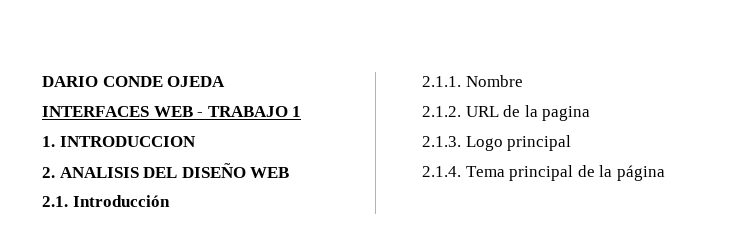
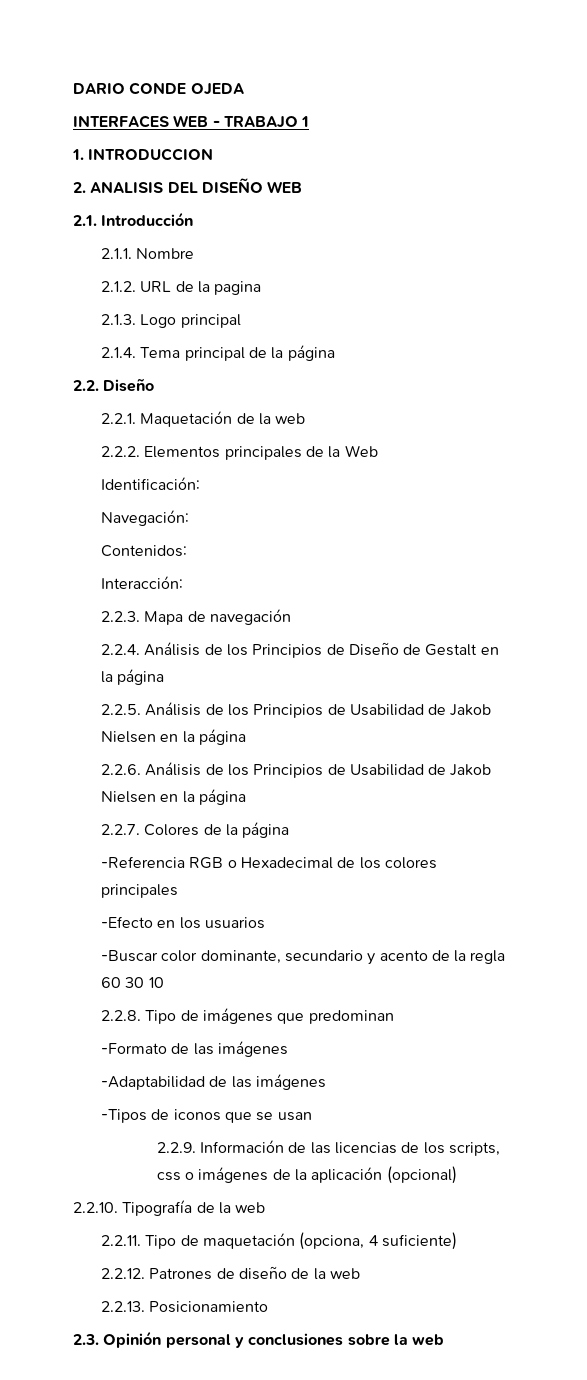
(665, 173) none -> [73,378,155,392] [100,411,306,427] [100,445,378,460] [100,477,200,490] [100,510,189,526] [100,545,187,557] [100,576,183,589] [100,609,291,625] [100,642,499,658] [100,669,165,685] [100,702,492,718] [100,729,246,745] [100,762,492,778] [100,789,246,805] [100,822,290,838] [100,856,437,869] [100,884,178,898] [100,916,265,929] [100,950,506,965] [100,977,164,988] [100,1008,394,1024] [100,1041,288,1057] [100,1074,326,1090] [100,1109,312,1123] [156,1140,500,1156] [156,1166,457,1184] [73,1200,266,1216] [100,1232,457,1250] [100,1266,360,1280] [100,1301,269,1313] [73,1331,445,1348] // 2.2. Diseño // 2.2.1. Maquetación de la web // 2.2.2. Elementos principales de la Web // Identificación: // Navegación: // Contenidos: // Interacción: // 2.2.3. Mapa de navegación // 2.2.4. Análisis de los Principios de Diseño de Gestalt en la página // 2.2.5. Análisis de los Principios de Usabilidad de Jakob Nielsen en la página // 2.2.6. Análisis de los Principios de Usabilidad de Jakob Nielsen en la página // 2.2.7. Colores de la página // -Referencia RGB o Hexadecimal de los colores principales // -Efecto en los usuarios // -Buscar color dominante, secundario y acento de la regla 60 30 10 // 2.2.8. Tipo de imágenes que predominan // -Formato de las imágenes // -Adaptabilidad de las imágenes // -Tipos de iconos que se usan // 2.2.9. Información de las licencias de los scripts, css o imágenes de la aplicación (opcional) // 2.2.10. Tipografía de la web // 2.2.11. Tipo de maquetación (opciona, 4 suficiente) // 2.2.12. Patrones de diseño de la web // 2.2.13. Posicionamiento // 2.3. Opinión personal y conclusiones sobre la web

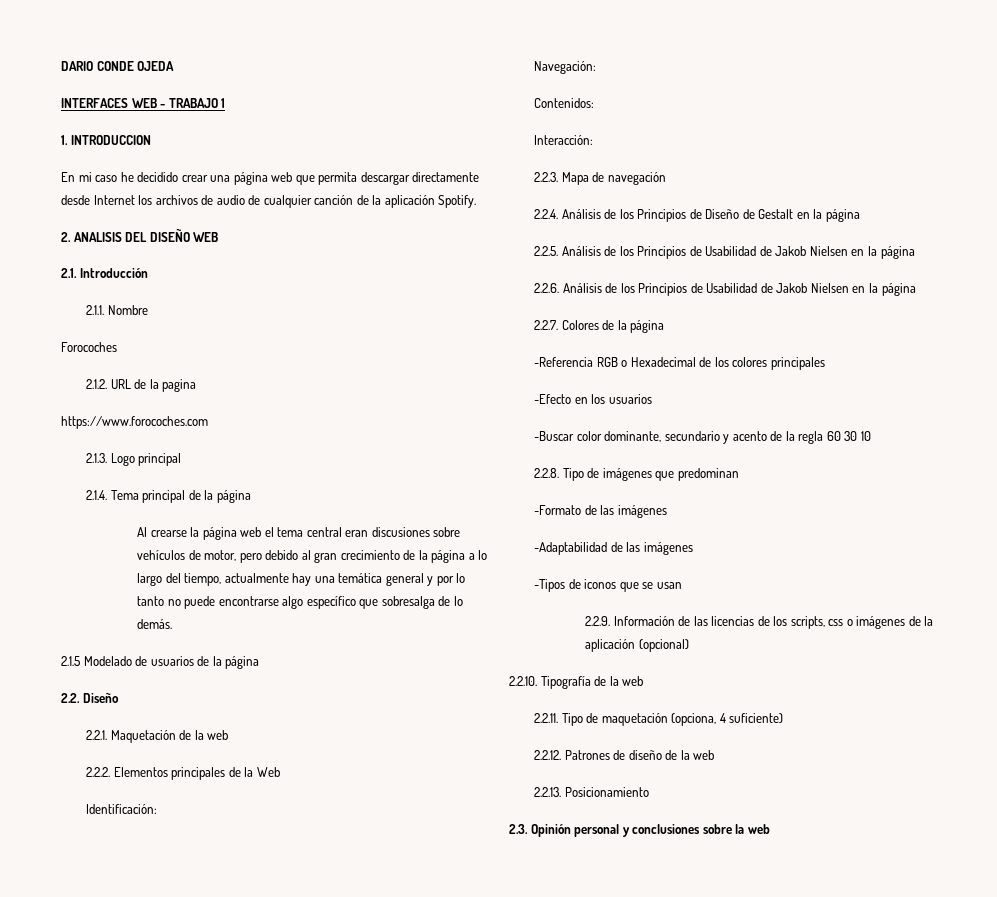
(214, 154) none -> [61,172,480,185] [61,195,477,208] // En mi caso he decidido crear una página web que permita descargar directamente desde Internet los archivos de audio de cualquier canción de la aplicación Spotify.
(195, 253) none -> [61,342,117,352] // Forocoches
(262, 288) none -> [61,416,208,429] // https://www.forocoches.com
(335, 353) none -> [137,527,461,540] [137,550,488,563] [137,573,466,586] [137,596,463,609] [137,619,173,629] [61,656,260,669] // Al crearse la página web el tema central eran discusiones sobre vehículos de motor, pero debido al gran crecimiento de la página a lo largo del tiempo, actualmente hay una temática general y por lo tanto no puede encontrarse algo específico que sobresalga de lo demás. // 2.1.5 Modelado de usuarios de la página

